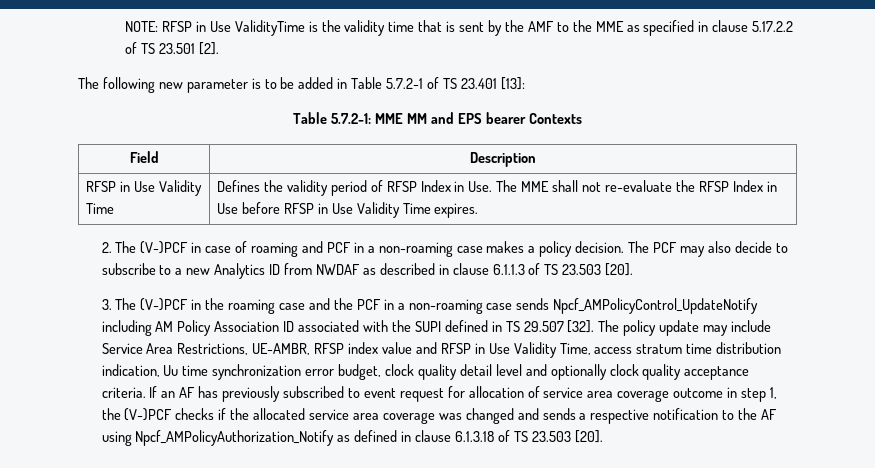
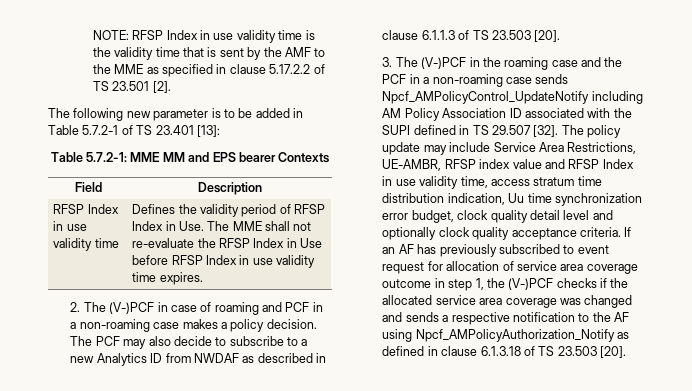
[195,20,305,36] in Use ValidityTime -> [166,30,303,43] Index in use validity time
[119,180,202,196] [86,203,115,214] in Use Validity Time -> [87,204,119,214] [53,221,87,231] [53,238,119,251] Index in use validity time
[317,202,431,218] in Use Validity Time -> [205,255,316,268] [132,272,157,282] Index in use validity time
[474,342,591,358] in Use Validity Time, -> [602,159,634,169] [382,176,488,189] Index in use validity time,

